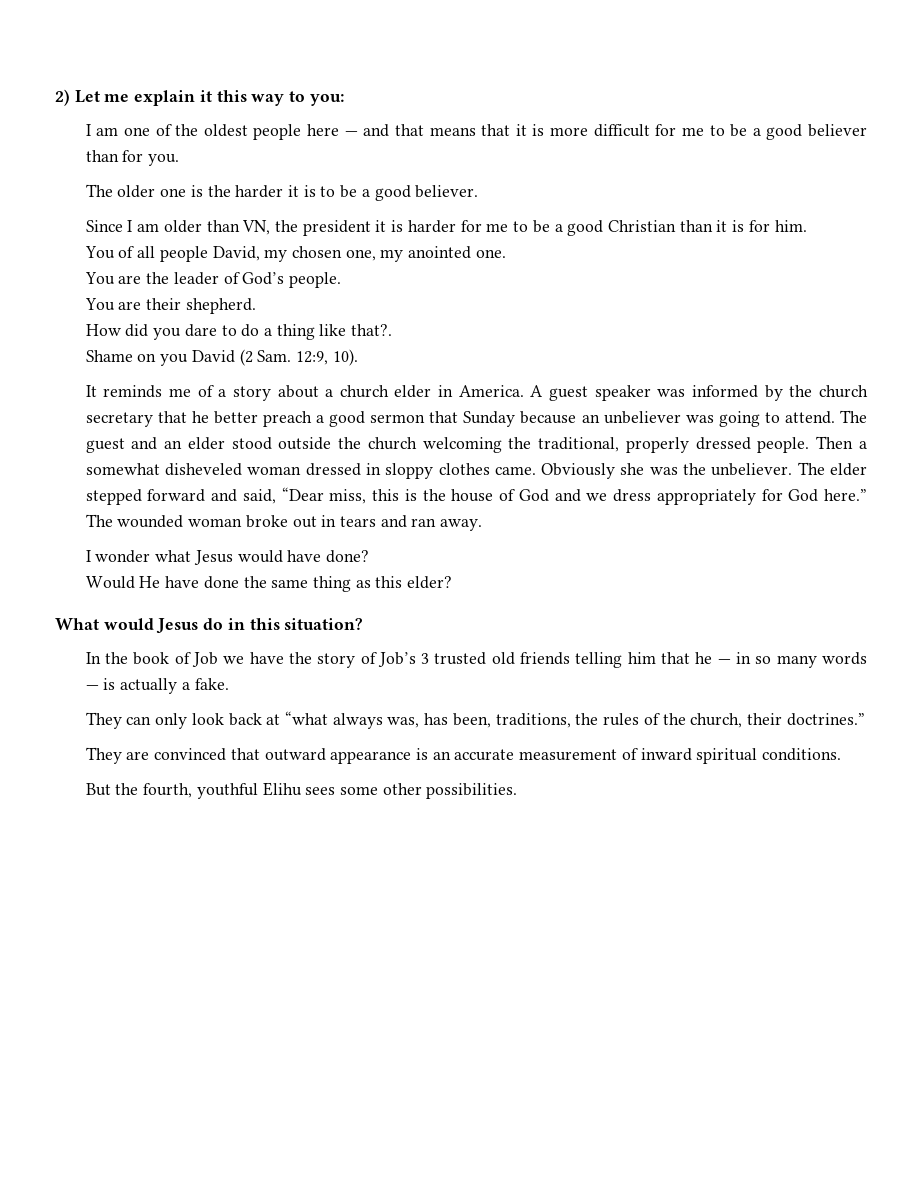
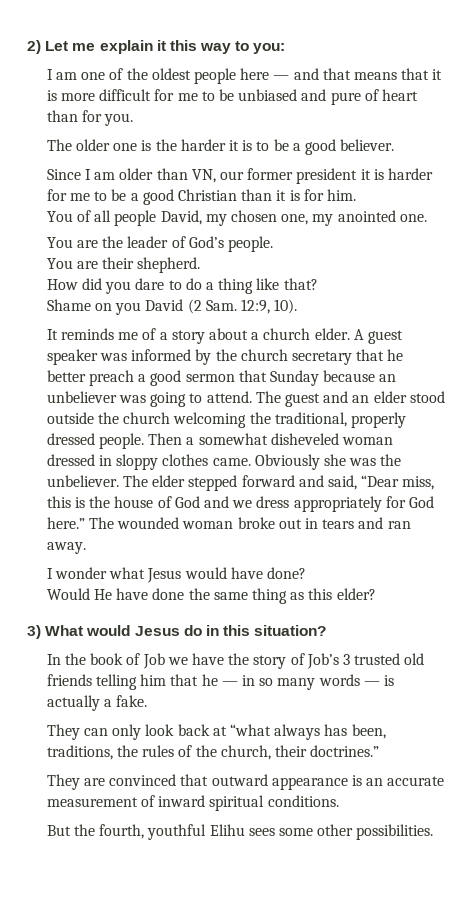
[752,124,867,140] a good believer -> [238,89,418,105] unbiased and pure of heart
[274,220,298,232] the -> [219,168,294,180] our former
[351,324,393,336] that?. -> [283,278,318,290] that?
[394,385,524,398] elder in America. -> [314,328,350,340] elder.
(453, 582) none -> [27,625,41,639] 3)
[387,717,420,728] was, -> (321, 732) none

